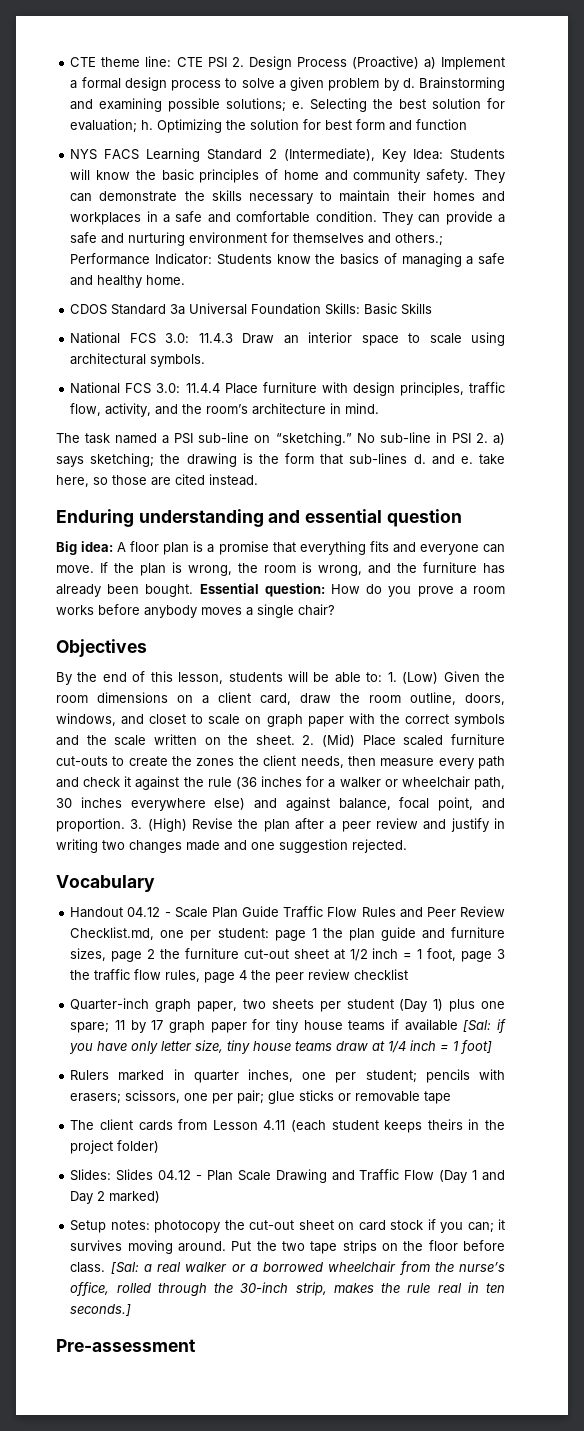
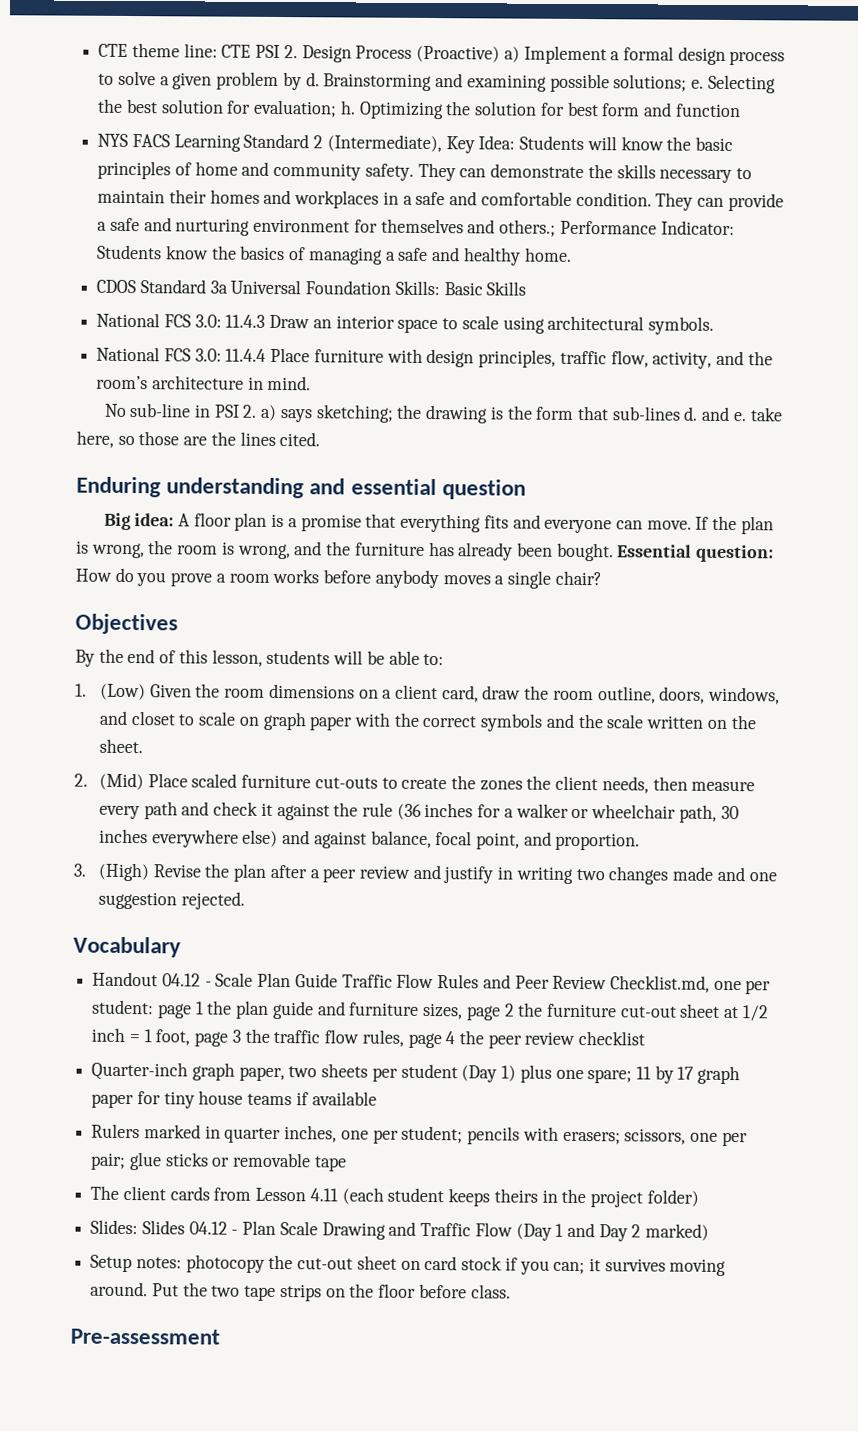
[56,432,352,446] The task named a PSI sub-line on “sketching.” -> (312, 383) none
[175,474,258,486] cited instead. -> [210,431,321,447] the lines cited.
(383, 677) none -> (445, 659) //
(295, 740) none -> (143, 746) //
(125, 825) none -> (641, 841) //
[463,1019,506,1033] [69,1040,493,1054] [Sal: if you have only letter size, tiny house teams draw at 1/4 inch = 1 foot] -> (377, 1098) none
[110,1261,505,1275] [70,1282,505,1296] [70,1304,132,1316] [Sal: a real walker or a borrowed wheelchair from the nurse’s office, rolled through the 30-inch strip, makes the rule real in ten seconds.] -> (511, 1291) none

